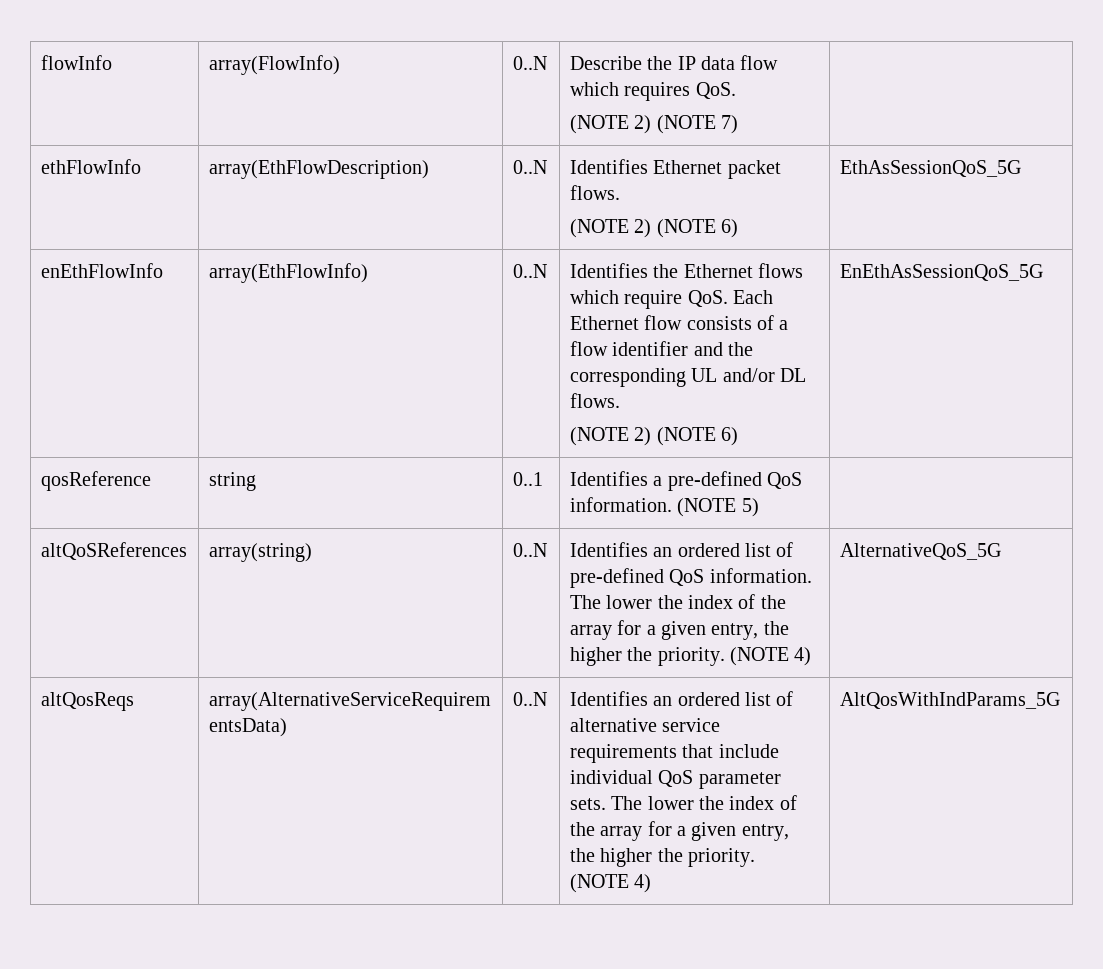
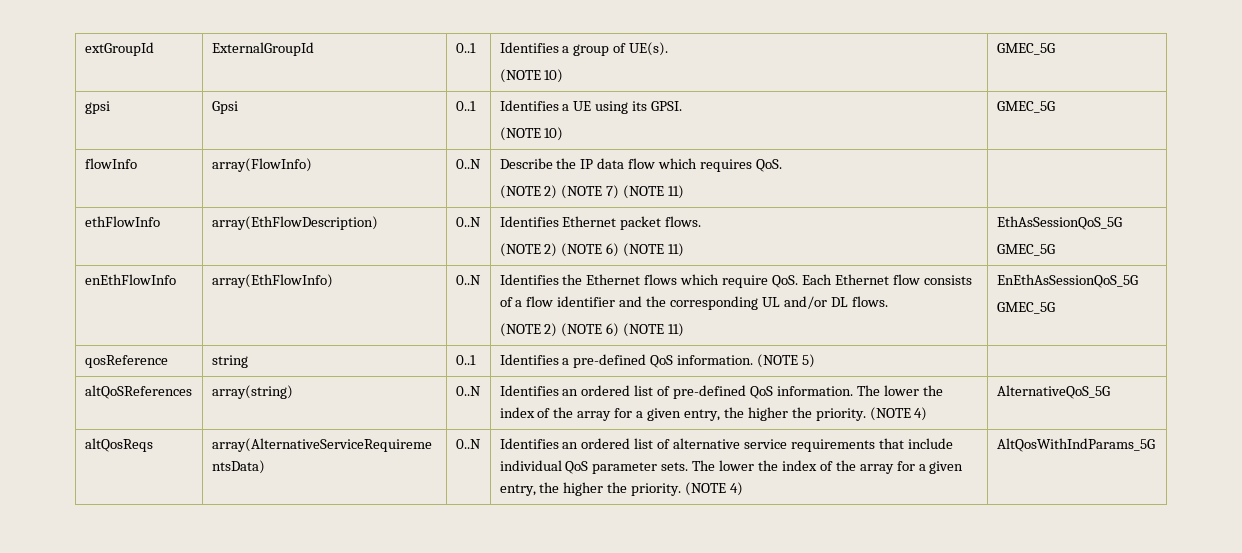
(40, 62) none -> [84,42,154,56] [211,42,314,56] [455,43,476,53] [499,42,669,56] [499,69,564,83] [996,43,1055,55] [84,101,110,114] [211,101,238,114] [455,101,476,111] [499,100,683,114] [499,127,564,141] [996,101,1055,113] extGroupId | ExternalGroupId | 0..1 | Identifies a group of UE(s). // (NOTE 10) | GMEC_5G // gpsi | Gpsi | 0..1 | Identifies a UE using its GPSI. // (NOTE 10) | GMEC_5G //
(739, 124) none -> [623,185,685,199] (NOTE 11)
(739, 228) none -> [623,243,685,257] (NOTE 11)
(1021, 168) none -> [996,244,1055,256] // GMEC_5G
(739, 436) none -> [623,323,685,337] (NOTE 11)
(1043, 272) none -> [996,302,1055,314] // GMEC_5G

